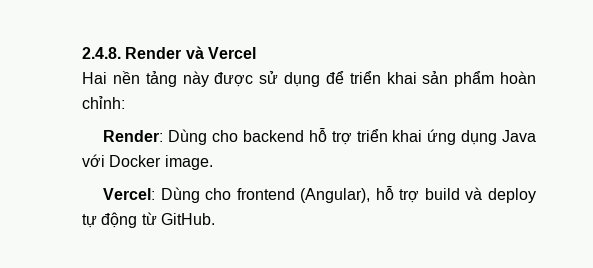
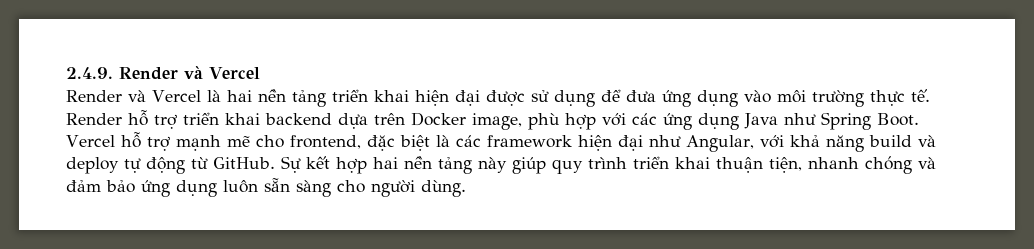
[82,47,121,59] 2.4.8. -> [66,67,113,79] 2.4.9.
[82,71,536,87] [82,96,125,109] [103,128,536,145] [82,154,213,170] [103,186,420,203] Hai nền tảng này được sử dụng để triển khai sản phẩm hoàn chỉnh: // Render: Dùng cho backend hỗ trợ triển khai ứng dụng Java với Docker image. // Vercel: Dùng cho frontend (Angular), hỗ trợ -> [66,89,930,107] [66,110,919,130] [66,132,864,152] Render và Vercel là hai nền tảng triển khai hiện đại được sử dụng để đưa ứng dụng vào môi trường thực tế. Render hỗ trợ triển khai backend dựa trên Docker image, phù hợp với các ứng dụng Java như Spring Boot. Vercel hỗ trợ mạnh mẽ cho frontend, đặc biệt là các framework hiện đại như Angular, với khả năng
(215, 219) none -> [281,156,936,174] [66,178,466,197] Sự kết hợp hai nền tảng này giúp quy trình triển khai thuận tiện, nhanh chóng và đảm bảo ứng dụng luôn sẵn sàng cho người dùng.

